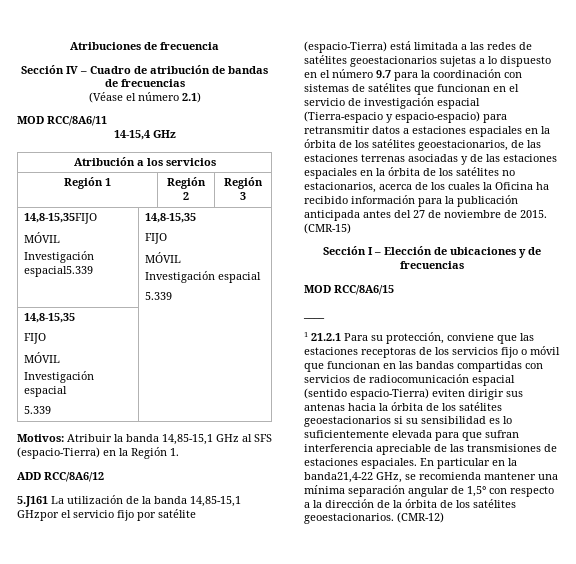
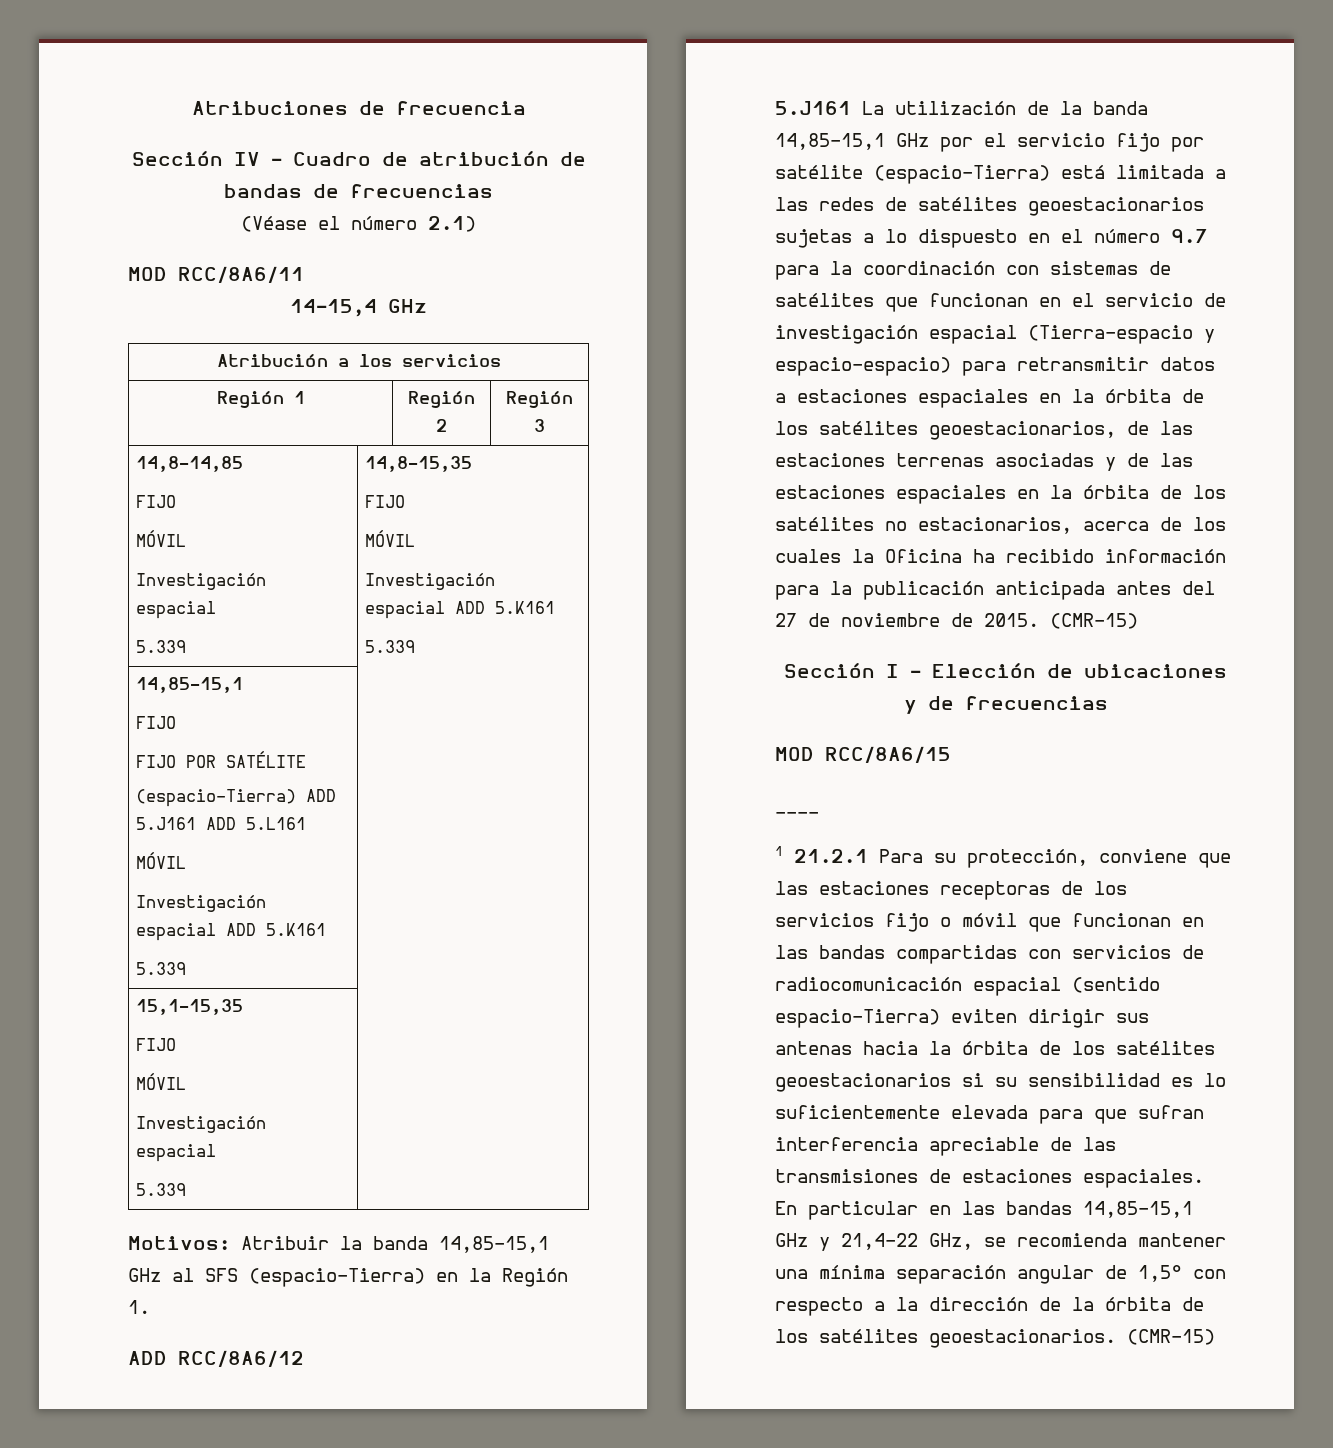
[23,213,97,224] [23,232,60,243] [23,251,94,263] [23,266,93,277] [144,213,196,223] [144,233,167,244] [144,252,181,263] [144,271,261,283] 14,8-15,35FIJO // MÓVIL // Investigación espacial5.339 | 14,8-15,35 // FIJO // MÓVIL // Investigación espacial -> [136,456,244,472] [136,495,177,508] [136,530,187,547] [136,573,267,590] [136,601,217,619] [136,640,187,653] [365,456,473,472] [365,495,406,508] [365,530,416,547] [365,573,496,590] [365,601,556,619] 14,8-14,85 // FIJO // MÓVIL // Investigación espacial // 5.339 | 14,8-15,35 // FIJO // MÓVIL // Investigación espacial ADD 5.K161
[23,313,75,323] 14,8-15,35 -> [136,677,244,693] [136,716,177,729] [136,751,307,768] [136,789,337,807] [136,817,307,830] [136,852,187,869] [136,895,267,912] [136,923,327,941] [136,962,187,975] [136,999,244,1015] 14,85-15,1 // FIJO // FIJO POR SATÉLITE // (espacio-Tierra) ADD 5.J161 ADD 5.L161 // MÓVIL // Investigación espacial ADD 5.K161 // 5.339 | // 15,1-15,35
[17,510,59,521] GHzpor -> [896,133,973,152] GHz por
[508,458,517,466] [304,472,373,483] la banda21,4-22 -> [962,1201,1193,1218] [775,1233,918,1251] las bandas 14,85-15,1 GHz y 21,4-22
[397,512,444,523] (CMR-12) -> [1127,1329,1215,1345] (CMR-15)

